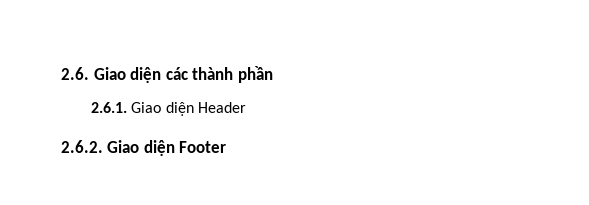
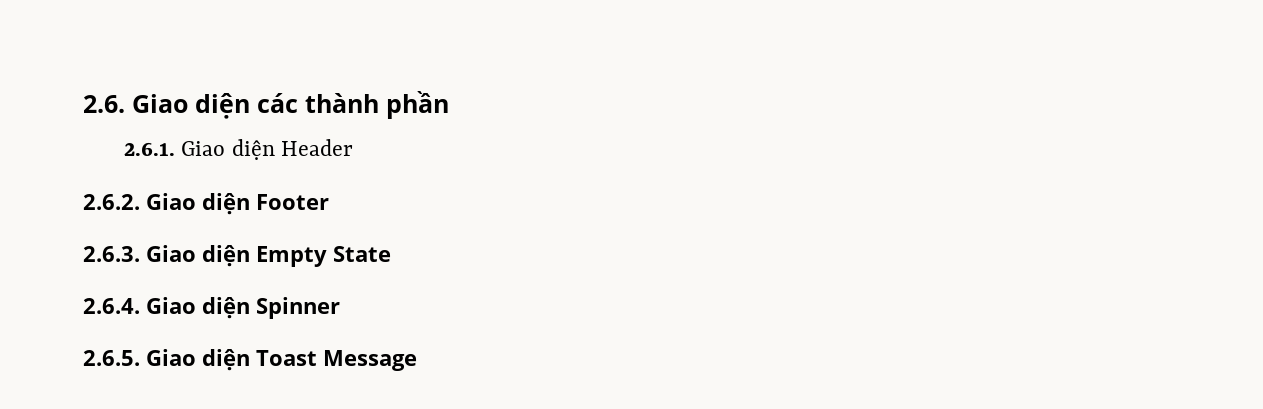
(227, 147) none -> [83,245,391,267] [83,297,340,319] [83,349,417,371] // 2.6.3. Giao diện Empty State // 2.6.4. Giao diện Spinner // 2.6.5. Giao diện Toast Message

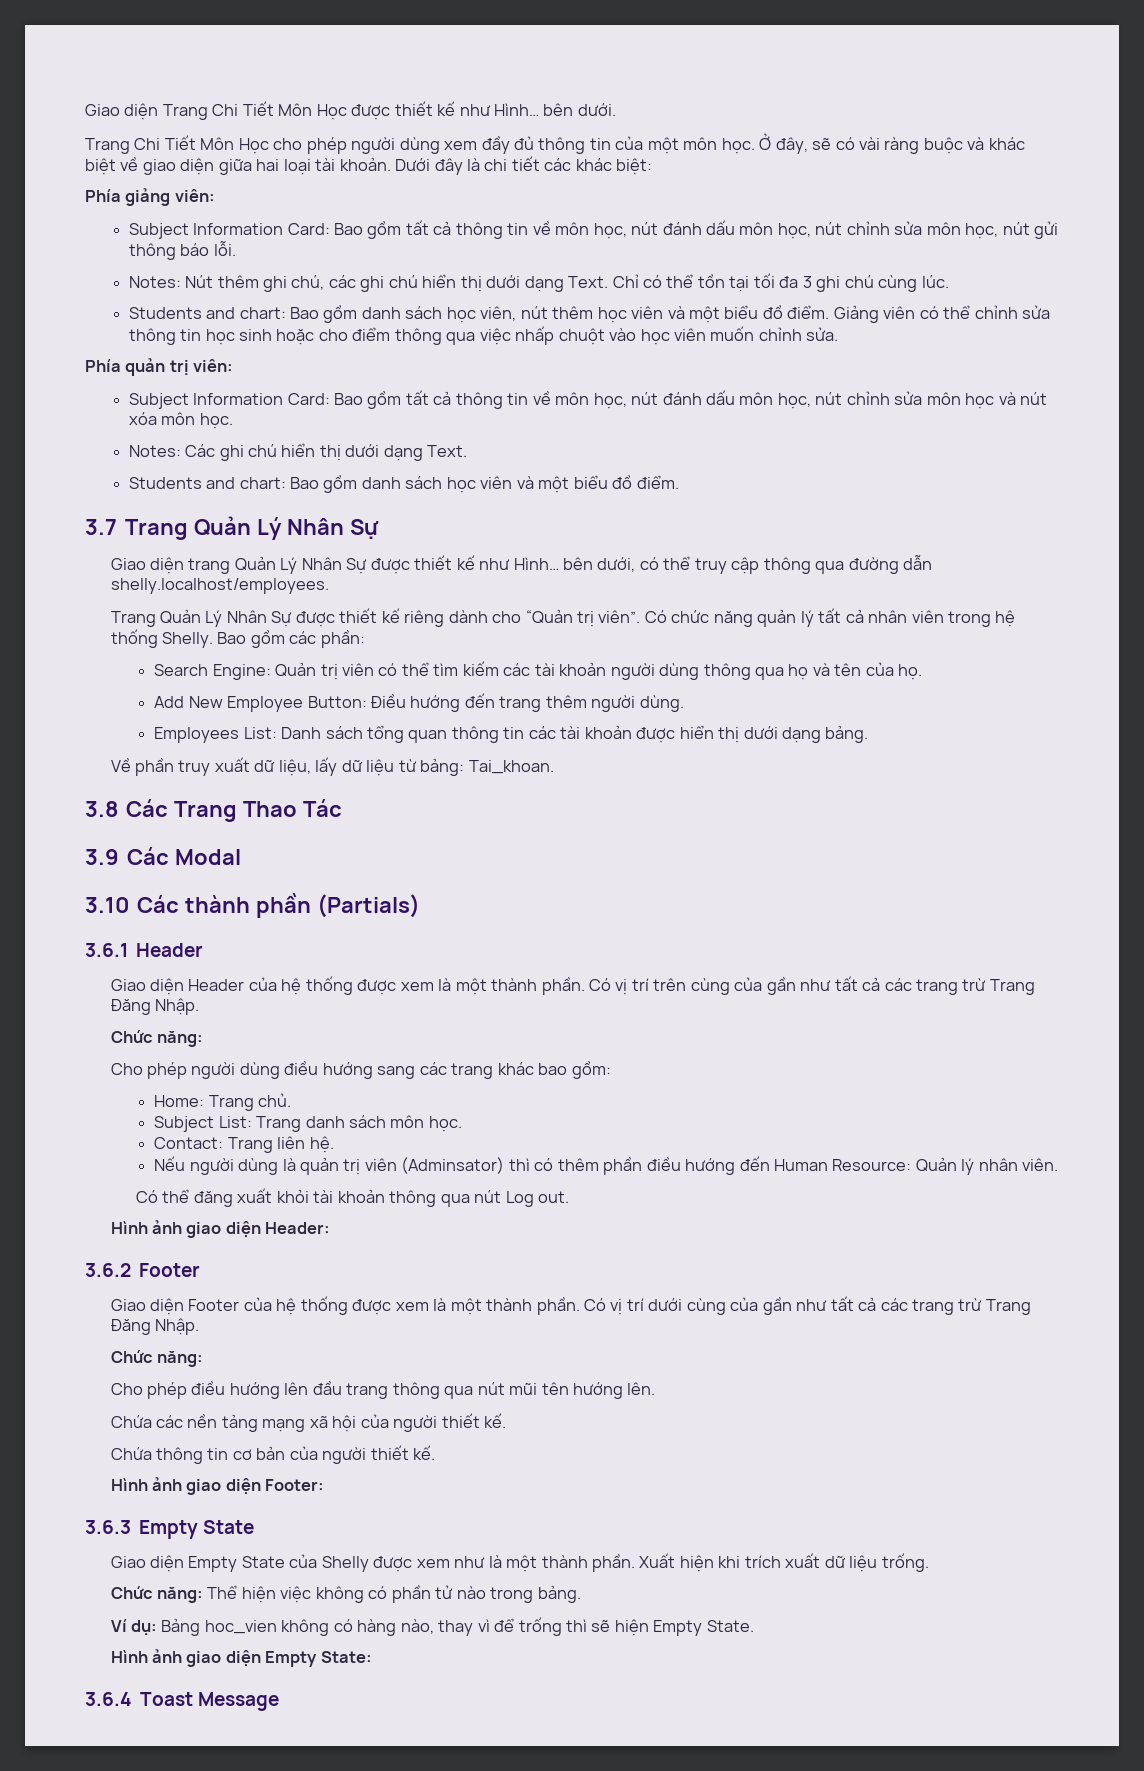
[83,93,298,119] 2.6. Giao diện các -> [85,101,616,120] [85,133,1025,154] [85,156,653,175] [85,188,215,206] [128,220,1059,239] [128,241,236,260] [128,273,949,292] [128,305,1051,323] [128,326,839,345] [85,358,234,376] [128,390,1048,409] [128,412,233,429] [128,443,468,461] [128,475,679,493] [85,516,380,540] [110,555,933,574] [110,578,329,594] [110,608,1016,627] [110,629,365,648] [154,661,923,680] [154,693,684,712] [154,725,869,743] [110,757,554,776] [85,799,343,822] [85,847,242,865] [85,895,180,913] Giao diện Trang Chi Tiết Môn Học được thiết kế như Hình… bên dưới. // Trang Chi Tiết Môn Học cho phép người dùng xem đầy đủ thông tin của một môn học. Ở đây, sẽ có vài ràng buộc và khác biệt về giao diện giữa hai loại tài khoản. Dưới đây là chi tiết các khác biệt: // Phía giảng viên: // Subject Information Card: Bao gồm tất cả thông tin về môn học, nút đánh dấu môn học, nút chỉnh sửa môn học, nút gửi thông báo lỗi. // Notes: Nút thêm ghi chú, các ghi chú hiển thị dưới dạng Text. Chỉ có thể tồn tại tối đa 3 ghi chú cùng lúc. // Students and chart: Bao gồm danh sách học viên, nút thêm học viên và một biểu đồ điểm. Giảng viên có thể chỉnh sửa thông tin học sinh hoặc cho điểm thông qua việc nhấp chuột vào học viên muốn chỉnh sửa. // Phía quản trị viên: // Subject Information Card: Bao gồm tất cả thông tin về môn học, nút đánh dấu môn học, nút chỉnh sửa môn học và nút xóa môn học. // Notes: Các ghi chú hiển thị dưới dạng Text. // Students and chart: Bao gồm danh sách học viên và một biểu đồ điểm. // 3.7 Trang Quản Lý Nhân Sự // Giao diện trang Quản Lý Nhân Sự được thiết kế như Hình… bên dưới, có thể truy cập thông qua đường dẫn shelly.localhost/employees. // Trang Quản Lý Nhân Sự được thiết kế riêng dành cho “Quản trị viên”. Có chức năng quản lý tất cả nhân viên trong hệ thống Shelly. Bao gồm các phần: // Search Engine: Quản trị viên có thể tìm kiếm các tài khoản người dùng thông qua họ và tên của họ. // Add New Employee Button: Điều hướng đến trang thêm người dùng. // Employees List: Danh sách tổng quan thông tin các tài khoản được hiển thị dưới dạng bảng. // Về phần truy xuất dữ liệu, lấy dữ liệu từ bảng: Tai_khoan. // 3.8 Các Trang Thao Tác // 3.9 Các Modal // 3.10 Các
[123,142,175,156] // 2.6.1. -> [317,894,421,918] [85,943,204,957] (Partials) // 3.6.1 Header //
[83,193,329,215] [83,245,391,267] [83,297,340,319] [83,349,250,371] // 2.6.2. Giao diện Footer // 2.6.3. Giao diện Empty State // 2.6.4. Giao diện Spinner // 2.6.5. Giao diện -> [248,976,1035,995] [110,998,199,1015] [110,1030,203,1047] [110,1061,611,1079] [154,1093,292,1111] [154,1115,462,1132] [154,1136,334,1153] [154,1156,1059,1175] [136,1188,570,1207] [110,1220,331,1238] [85,1263,201,1277] [110,1296,1031,1315] [110,1318,199,1335] [110,1350,203,1367] [110,1381,656,1399] [110,1413,507,1432] [110,1445,436,1464] [110,1477,325,1495] [85,1520,255,1539] [110,1553,929,1572] [110,1585,581,1603] [110,1617,754,1636] [110,1649,372,1667] [85,1692,132,1706] của hệ thống được xem là một thành phần. Có vị trí trên cùng của gần như tất cả các trang trừ Trang Đăng Nhập. // Chức năng: // Cho phép người dùng điều hướng sang các trang khác bao gồm: // Home: Trang chủ. // Subject List: Trang danh sách môn học. // Contact: Trang liên hệ. // Nếu người dùng là quản trị viên (Adminsator) thì có thêm phần điều hướng đến Human Resource: Quản lý nhân viên. // Có thể đăng xuất khỏi tài khoản thông qua nút Log out. // Hình ảnh giao diện Header: // 3.6.2 Footer // Giao diện Footer của hệ thống được xem là một thành phần. Có vị trí dưới cùng của gần như tất cả các trang trừ Trang Đăng Nhập. // Chức năng: // Cho phép điều hướng lên đầu trang thông qua nút mũi tên hướng lên. // Chứa các nền tảng mạng xã hội của người thiết kế. // Chứa thông tin cơ bản của người thiết kế. // Hình ảnh giao diện Footer: // 3.6.3 Empty State // Giao diện Empty State của Shelly được xem như là một thành phần. Xuất hiện khi trích xuất dữ liệu trống. // Chức năng: Thể hiện việc không có phần tử nào trong bảng. // Ví dụ: Bảng hoc_vien không có hàng nào, thay vì để trống thì sẽ hiện Empty State. // Hình ảnh giao diện Empty State: // 3.6.4

